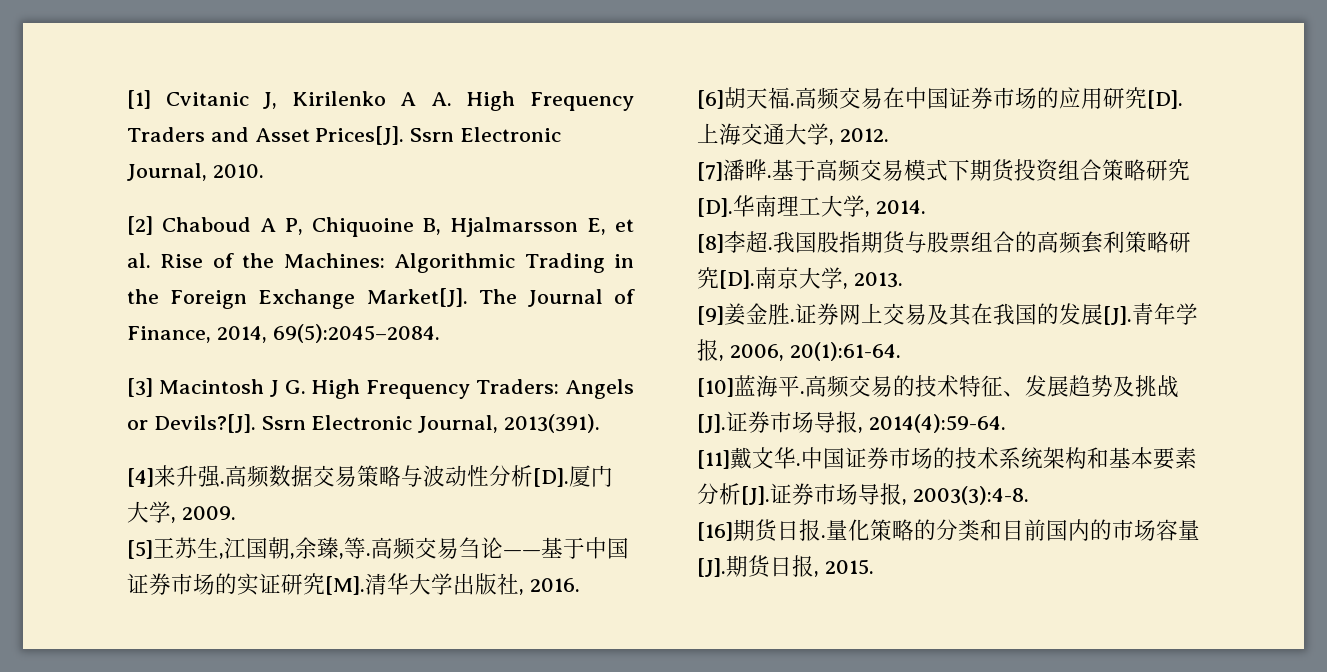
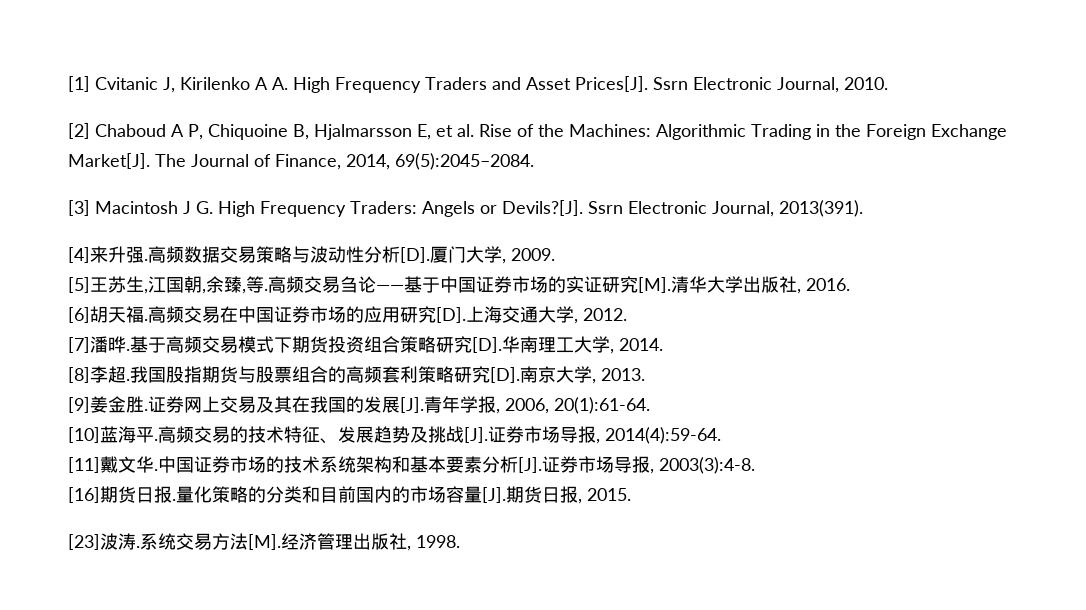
(874, 567) none -> [68,533,460,551] // [23]波涛.系统交易方法[M].经济管理出版社, 1998.

